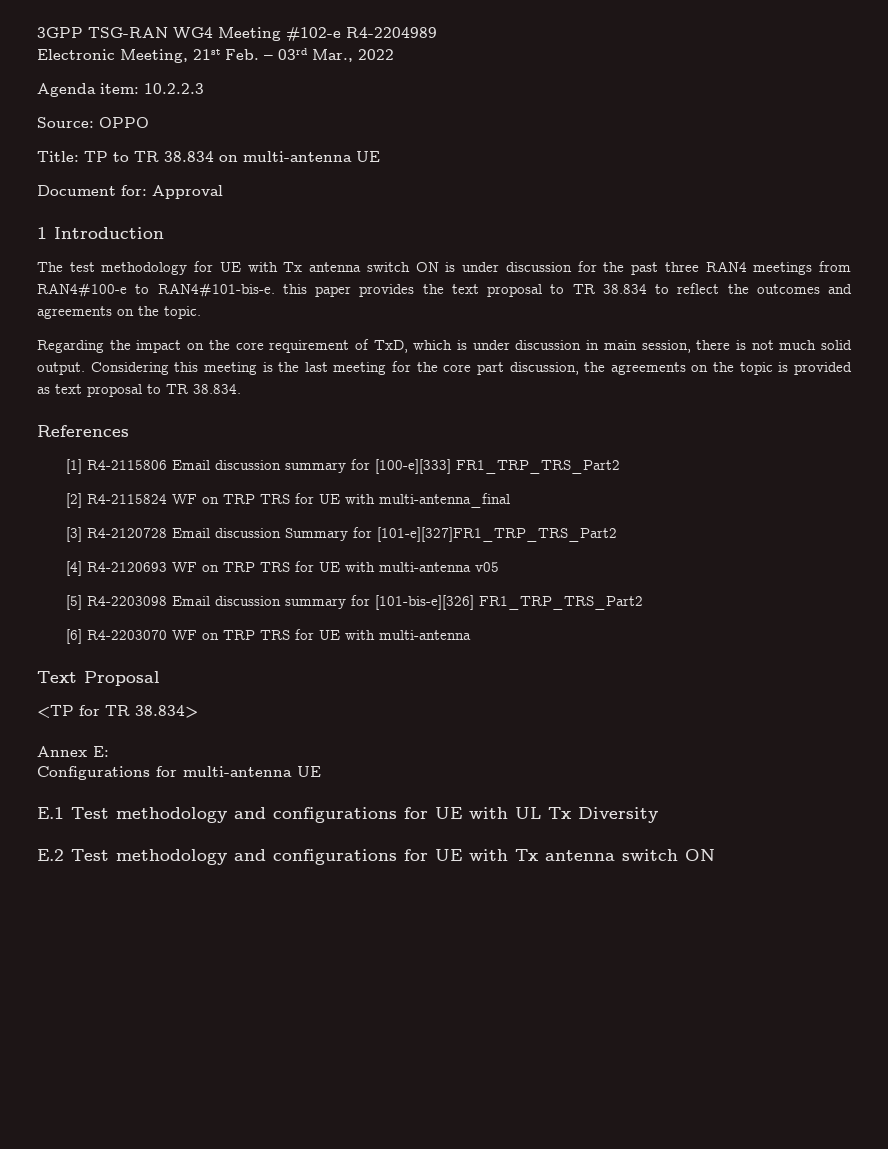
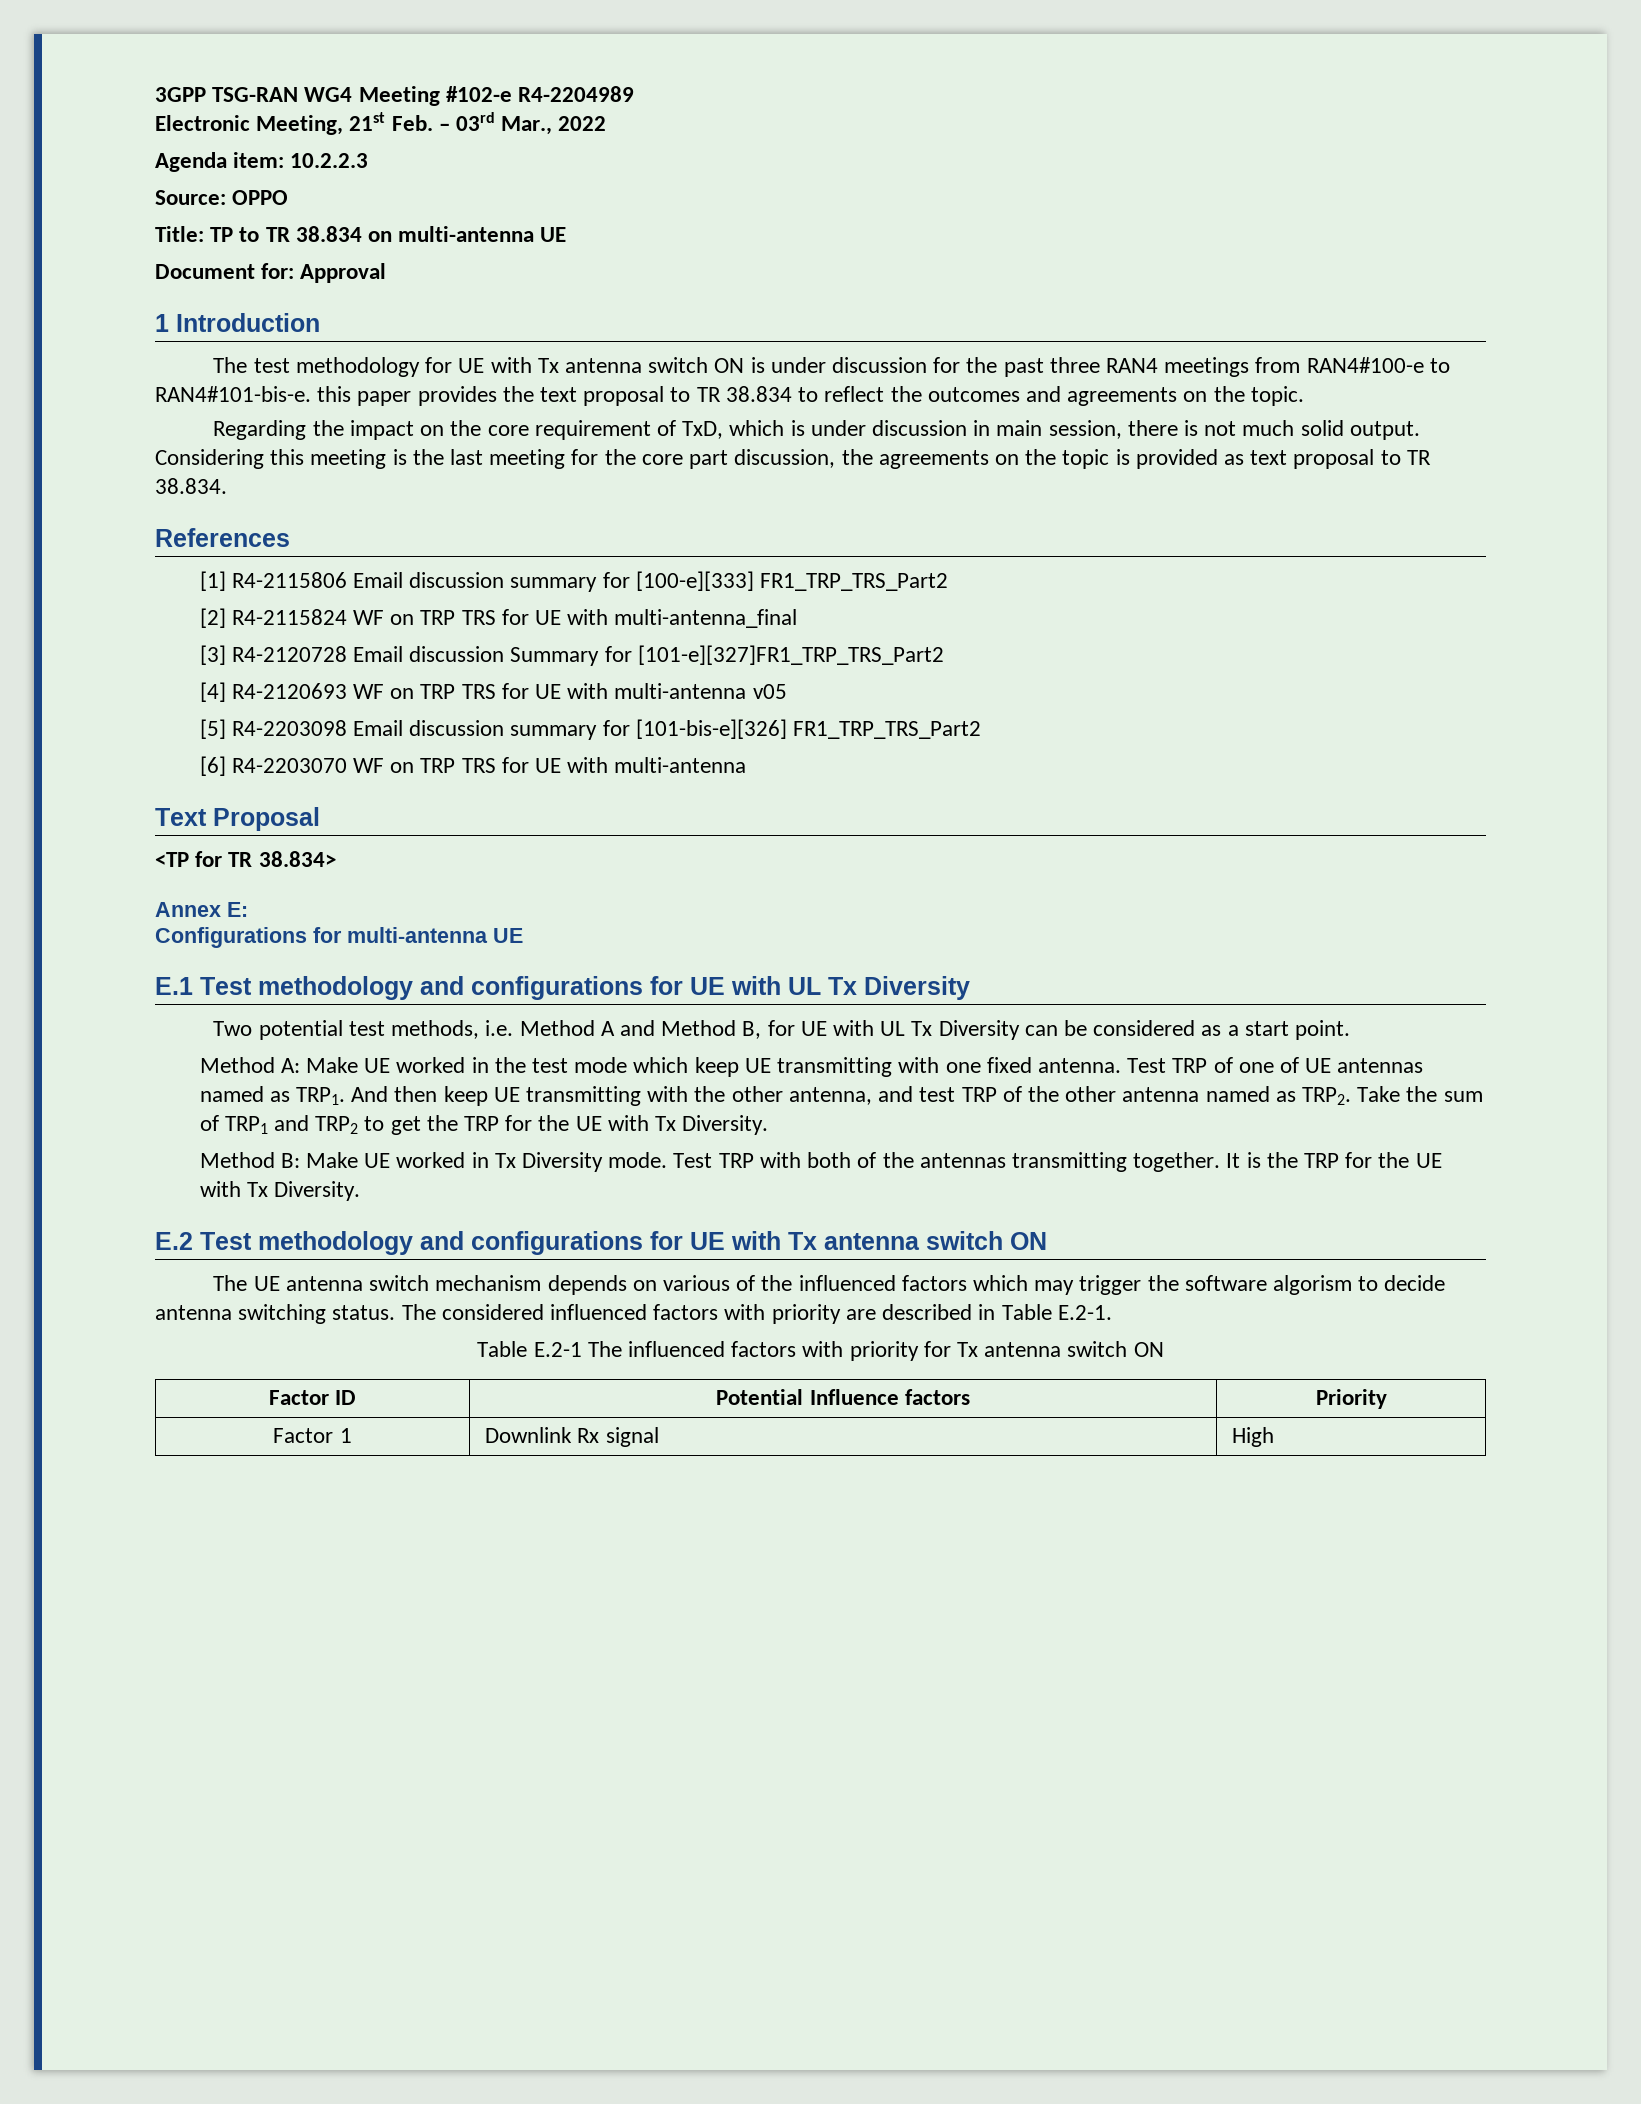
(658, 815) none -> [213,1020,1351,1040] [199,1057,1424,1077] [199,1086,1483,1106] [199,1115,769,1135] [199,1152,1442,1172] [199,1181,361,1201] // Two potential test methods, i.e. Method A and Method B, for UE with UL Tx Diversity can be considered as a start point. // Method A: Make UE worked in the test mode which keep UE transmitting with one fixed antenna. Test TRP of one of UE antennas named as TRP1. And then keep UE transmitting with the other antenna, and test TRP of the other antenna named as TRP2. Take the sum of TRP1 and TRP2 to get the TRP for the UE with Tx Diversity. // Method B: Make UE worked in Tx Diversity mode. Test TRP with both of the antennas transmitting together. It is the TRP for the UE with Tx Diversity.
(715, 855) none -> [213,1275,1446,1295] [155,1304,1112,1324] [477,1341,1164,1361] [268,1390,357,1405] [716,1389,970,1405] [1315,1389,1387,1409] [273,1428,352,1443] [485,1427,659,1447] [1232,1427,1275,1447] // The UE antenna switch mechanism depends on various of the influenced factors which may trigger the software algorism to decide antenna switching status. The considered influenced factors with priority are described in Table E.2-1. // Table E.2-1 The influenced factors with priority for Tx antenna switch ON // Factor ID | Potential Influence factors | Priority // Factor 1 | Downlink Rx signal | High

